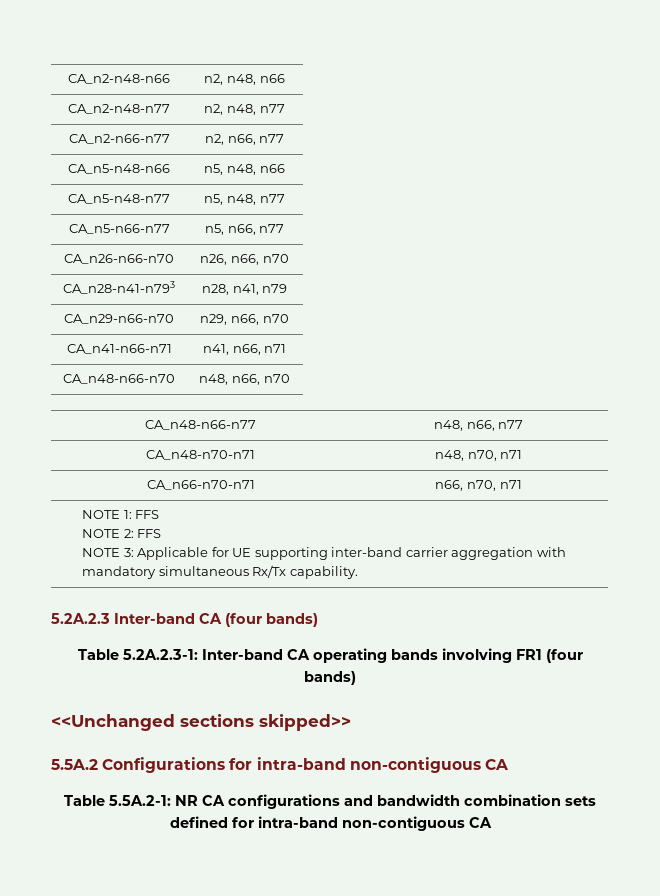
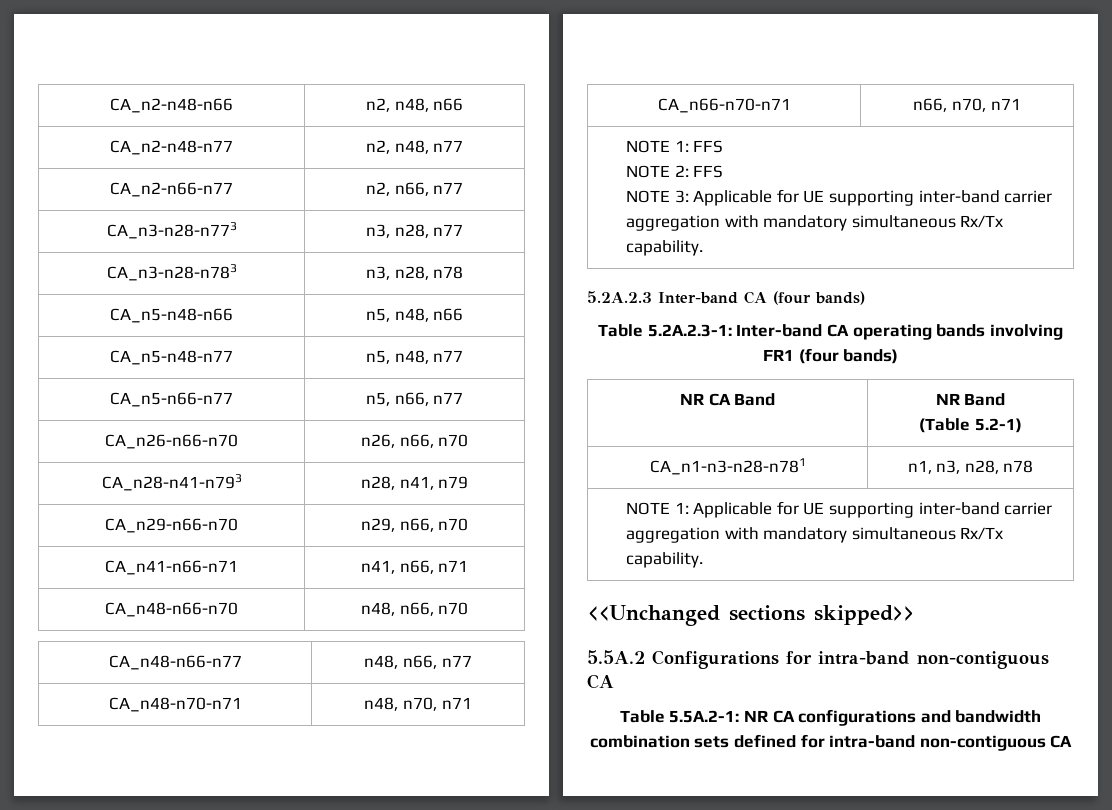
(285, 138) none -> [106,222,237,239] [365,224,464,238] [106,264,237,281] [365,266,464,280] // CA_n3-n28-n773 | n3, n28, n77 // CA_n3-n28-n783 | n3, n28, n78
(356, 678) none -> [679,393,776,406] [935,393,1006,406] [919,418,1022,433] [649,458,806,475] [907,460,1034,474] [626,501,1053,518] [626,527,1004,543] [626,552,704,568] // NR CA Band | NR Band // (Table 5.2-1) // CA_n1-n3-n28-n781 | n1, n3, n28, n78 // NOTE 1: Applicable for UE supporting inter-band carrier aggregation with mandatory simultaneous Rx/Tx capability.

